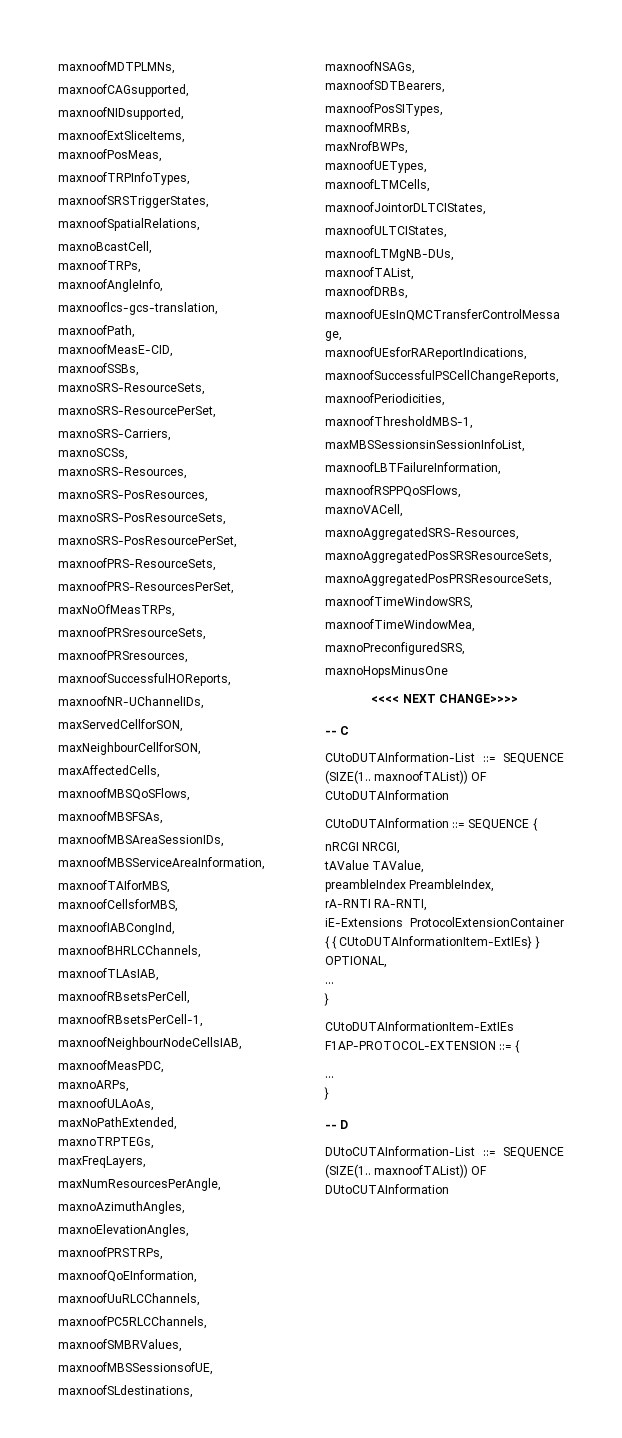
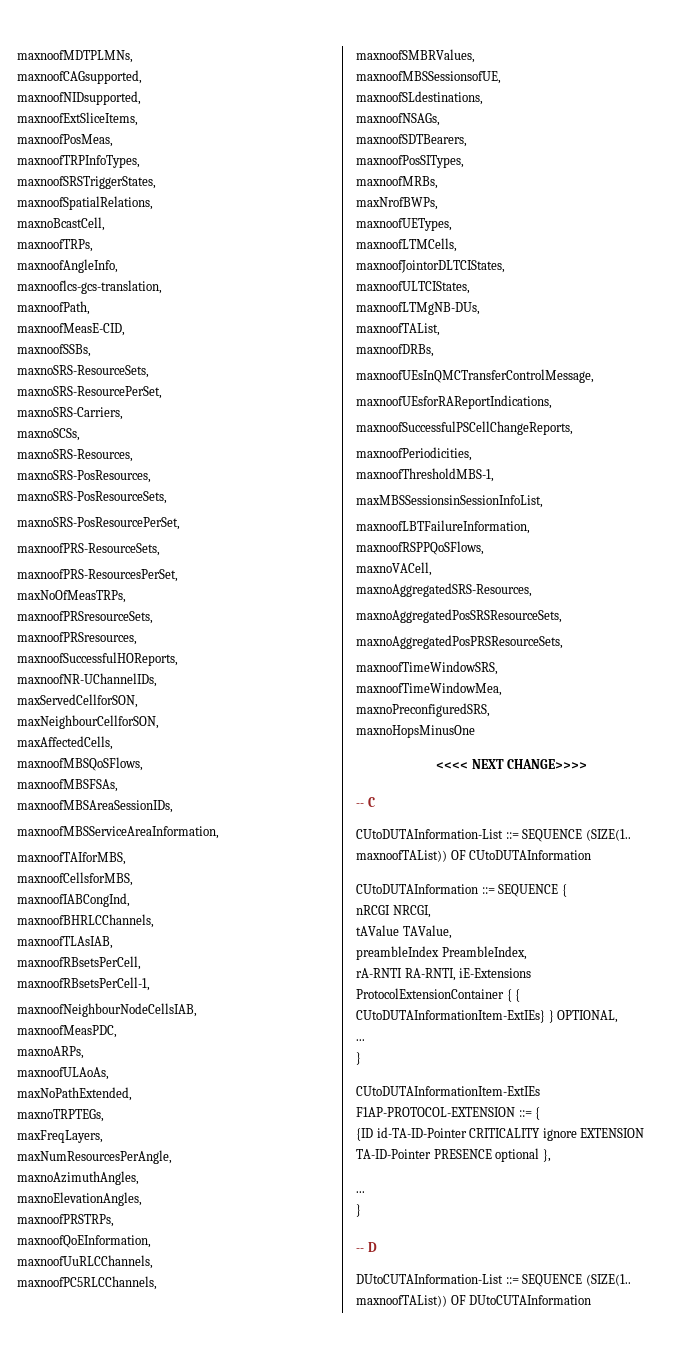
(428, 905) // -> (456, 974) none
(521, 1046) none -> [356,1127,645,1141] [356,1148,551,1162] // {ID id-TA-ID-Pointer CRITICALITY ignore EXTENSION TA-ID-Pointer PRESENCE optional },

